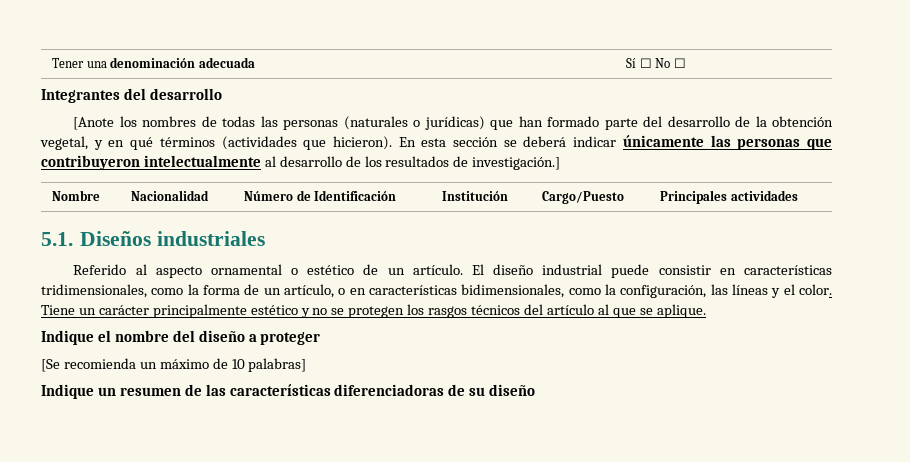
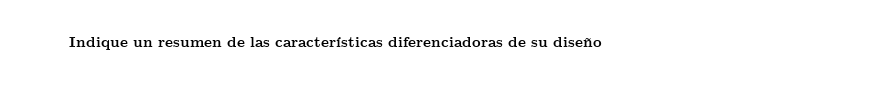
[52,57,255,68] [626,58,686,68] [41,88,222,103] [73,116,833,130] [40,135,832,150] [41,155,561,170] [52,190,101,201] [131,190,210,201] [244,190,397,201] [442,191,509,201] [542,191,625,204] [660,190,798,204] [41,231,266,246] [73,264,832,278] [41,284,833,298] [41,304,706,318] [41,330,321,345] [41,358,307,372] Tener una denominación adecuada | Sí ☐ No ☐ // Integrantes del desarrollo // [Anote los nombres de todas las personas (naturales o jurídicas) que han formado parte del desarrollo de la obtención vegetal, y en qué términos (actividades que hicieron). En esta sección se deberá indicar únicamente las personas que contribuyeron intelectualmente al desarrollo de los resultados de investigación.] // Nombre | Nacionalidad | Número de Identificación | Institución | Cargo/Puesto | Principales actividades // 5.1. Diseños industriales // Referido al aspecto ornamental o estético de un artículo. El diseño industrial puede consistir en características tridimensionales, como la forma de un artículo, o en características bidimensionales, como la configuración, las líneas y el color. Tiene un carácter principalmente estético y no se protegen los rasgos técnicos del artículo al que se aplique. // Indique el nombre del diseño a proteger // [Se recomienda un máximo de 10 palabras] // -> (69, 43) none

